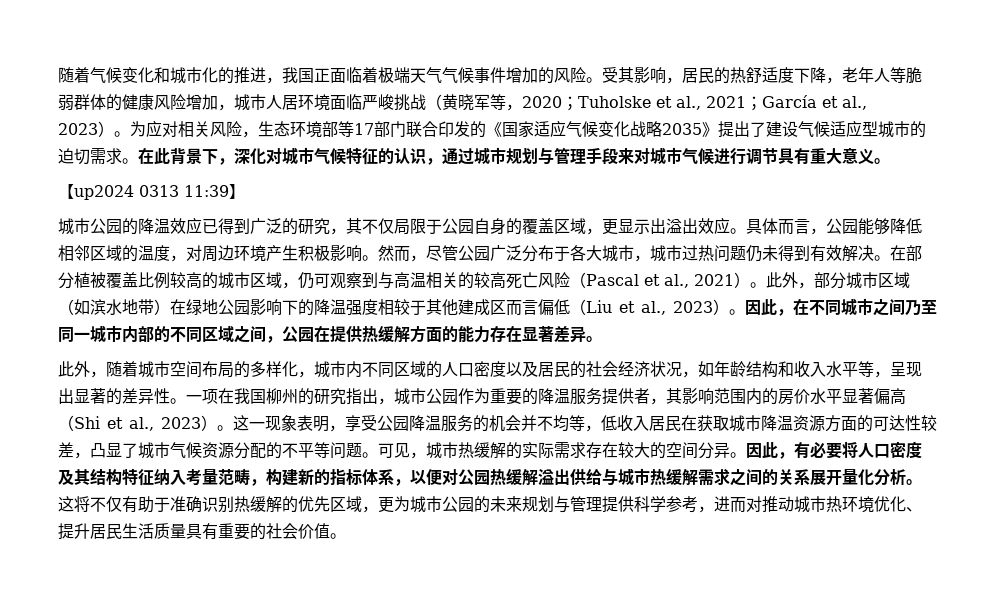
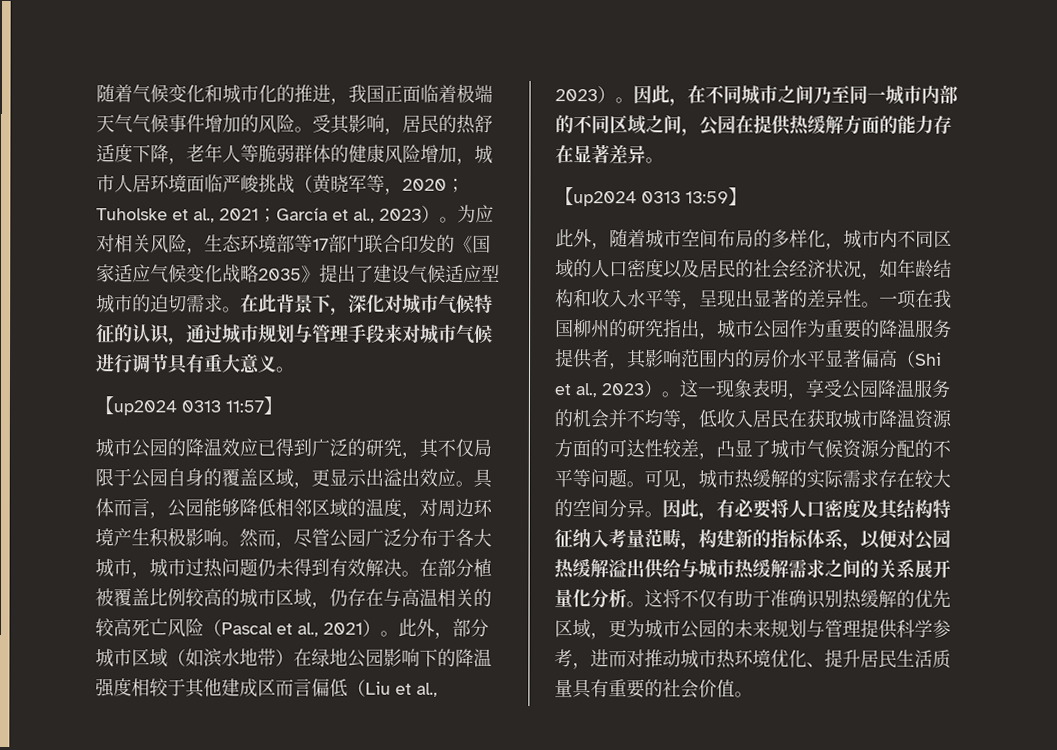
[184,185,229,197] 11:39 -> [225,400,264,413] 11:57
[314,272,378,289] 可观察到 -> [347,588,384,607] 存在
(602, 339) none -> [555,187,747,207] // 【up2024 0313 13:59】

